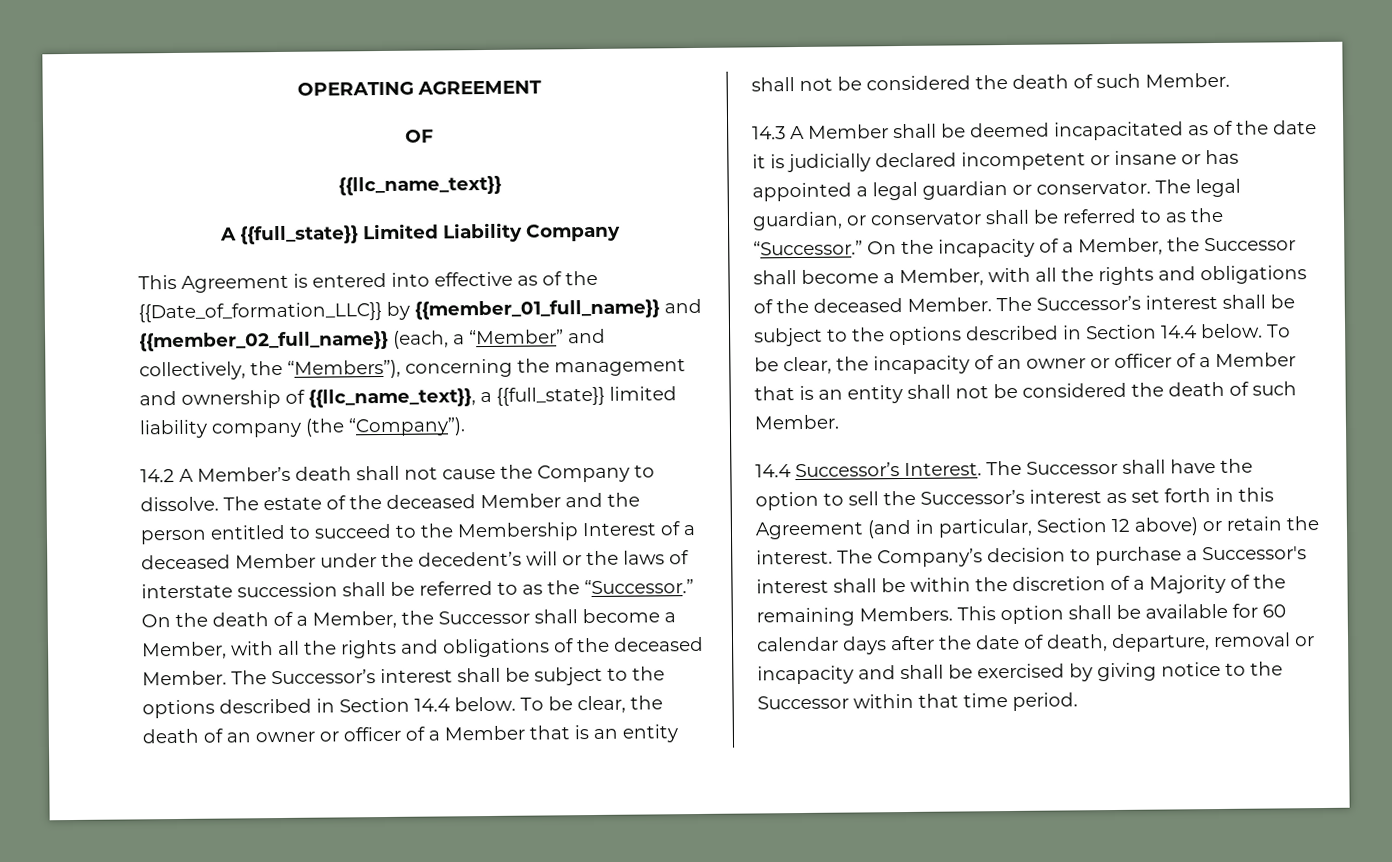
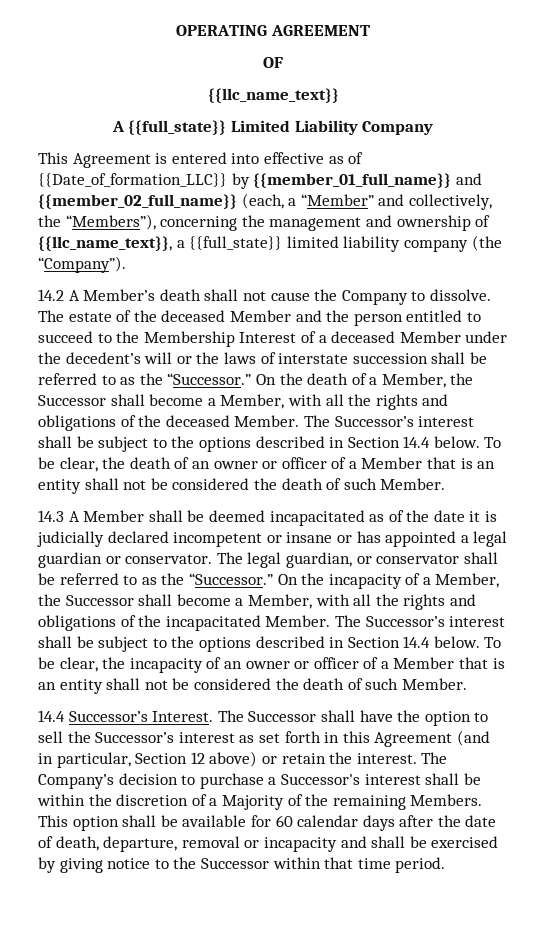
[565,270,598,286] the -> (364, 158) none
[813,298,903,313] deceased -> [165,615,261,631] incapacitated

